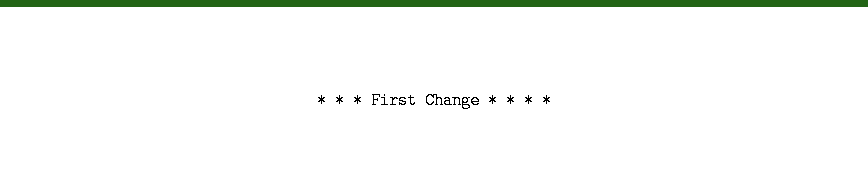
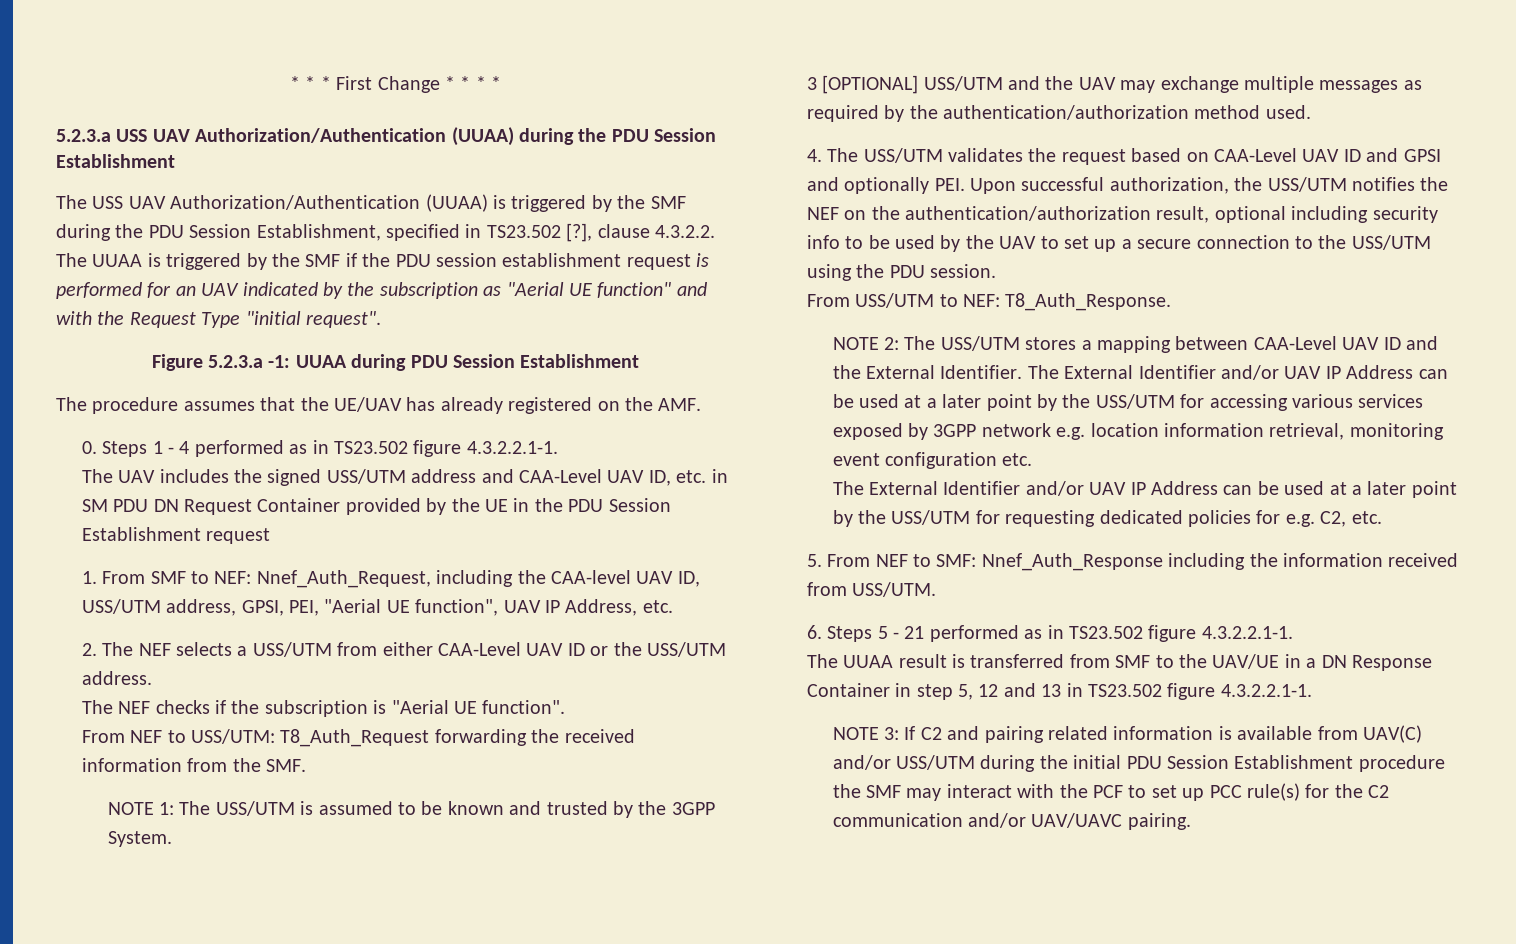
(552, 100) none -> [56,127,717,146] [56,154,175,168] [56,194,686,212] [56,223,715,242] [56,253,710,270] [56,282,707,299] [56,311,381,328] [151,354,640,371] [56,397,702,414] [81,440,558,457] [81,469,728,486] [81,498,671,515] [81,527,271,544] [81,570,700,588] [81,599,673,616] [81,642,726,657] [81,671,152,685] [81,700,566,717] [81,729,635,747] [81,758,306,772] [107,801,715,818] [107,831,172,847] [806,75,1422,94] [806,105,1311,122] [806,148,1441,165] [806,177,1449,194] [806,206,1438,223] [806,235,1431,252] [806,264,996,281] [806,293,1172,311] [832,336,1438,353] [832,365,1448,380] [832,394,1424,411] [832,423,1444,440] [832,452,1033,469] [832,481,1457,498] [832,510,1382,527] [806,553,1459,571] [806,582,937,597] [806,625,1293,642] [806,654,1432,671] [806,683,1312,700] [832,725,1422,743] [832,755,1445,772] [832,783,1390,801] [832,813,1191,830] // 5.2.3.a USS UAV Authorization/Authentication (UUAA) during the PDU Session Establishment // The USS UAV Authorization/Authentication (UUAA) is triggered by the SMF during the PDU Session Establishment, specified in TS23.502 [?], clause 4.3.2.2. The UUAA is triggered by the SMF if the PDU session establishment request is performed for an UAV indicated by the subscription as "Aerial UE function" and with the Request Type "initial request". // Figure 5.2.3.a -1: UUAA during PDU Session Establishment // The procedure assumes that the UE/UAV has already registered on the AMF. // 0. Steps 1 - 4 performed as in TS23.502 figure 4.3.2.2.1-1. // The UAV includes the signed USS/UTM address and CAA-Level UAV ID, etc. in SM PDU DN Request Container provided by the UE in the PDU Session Establishment request // 1. From SMF to NEF: Nnef_Auth_Request, including the CAA-level UAV ID, USS/UTM address, GPSI, PEI, "Aerial UE function", UAV IP Address, etc. // 2. The NEF selects a USS/UTM from either CAA-Level UAV ID or the USS/UTM address. // The NEF checks if the subscription is "Aerial UE function". // From NEF to USS/UTM: T8_Auth_Request forwarding the received information from the SMF. // NOTE 1: The USS/UTM is assumed to be known and trusted by the 3GPP System. // 3 [OPTIONAL] USS/UTM and the UAV may exchange multiple messages as required by the authentication/authorization method used. // 4. The USS/UTM validates the request based on CAA-Level UAV ID and GPSI and optionally PEI. Upon successful authorization, the USS/UTM notifies the NEF on the authentication/authorization result, optional including security info to be used by the UAV to set up a secure connection to the USS/UTM using the PDU session. // From USS/UTM to NEF: T8_Auth_Response. // NOTE 2: The USS/UTM stores a mapping between CAA-Level UAV ID and the External Identifier. The External Identifier and/or UAV IP Address can be used at a later point by the USS/UTM for accessing various services exposed by 3GPP network e.g. location information retrieval, monitoring event configuration etc. // The External Identifier and/or UAV IP Address can be used at a later point by the USS/UTM for requesting dedicated policies for e.g. C2, etc. // 5. From NEF to SMF: Nnef_Auth_Response including the information received from USS/UTM. // 6. Steps 5 - 21 performed as in TS23.502 figure 4.3.2.2.1-1. // The UUAA result is transferred from SMF to the UAV/UE in a DN Response Container in step 5, 12 and 13 in TS23.502 figure 4.3.2.2.1-1. // NOTE 3: If C2 and pairing related information is available from UAV(C) and/or USS/UTM during the initial PDU Session Establishment procedure the SMF may interact with the PCF to set up PCC rule(s) for the C2 communication and/or UAV/UAVC pairing.

